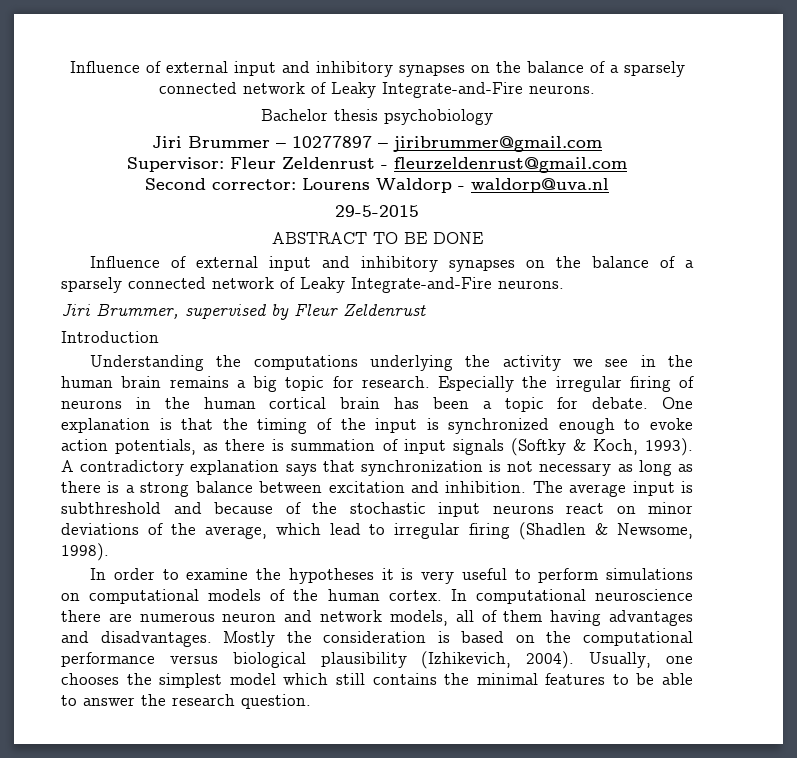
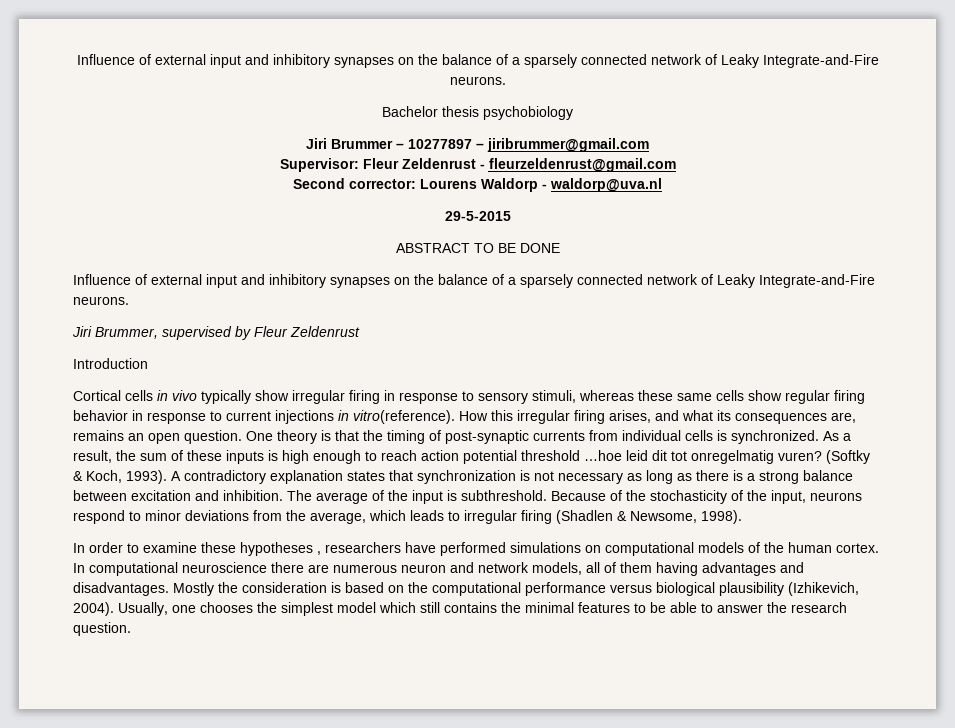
[90,355,693,371] [61,376,694,392] [61,397,693,412] [61,418,150,433] Understanding the computations underlying the activity we see in the human brain remains a big topic for research. Especially the irregular firing of neurons in the human cortical brain has been a topic for debate. One explanation -> [73,390,865,404] [73,410,856,424] [73,430,317,444] Cortical cells in vivo typically show irregular firing in response to sensory stimuli, whereas these same cells show regular firing behavior in response to current injections in vitro(reference). How this irregular firing arises, and what its consequences are, remains an open question. One theory
[340,418,693,434] [61,439,504,455] the input is synchronized enough to evoke action potentials, as there is summation of input signals -> [445,430,851,444] [73,450,822,464] post-synaptic currents from individual cells is synchronized. As a result, the sum of these inputs is high enough to reach action potential threshold …hoe leid dit tot onregelmatig vuren?
[285,464,317,476] says -> [347,471,385,481] states
[632,481,693,496] [61,502,636,517] input is subthreshold and because of the stochastic input neurons react on -> [372,490,862,504] [73,510,141,524] of the input is subthreshold. Because of the stochasticity of the input, neurons respond to
[147,523,163,535] of -> [253,510,282,521] from
[329,523,361,535] lead -> [410,510,444,521] leads
[256,568,599,584] the hypotheses it is very useful to perform -> [201,542,506,556] these hypotheses , researchers have performed

